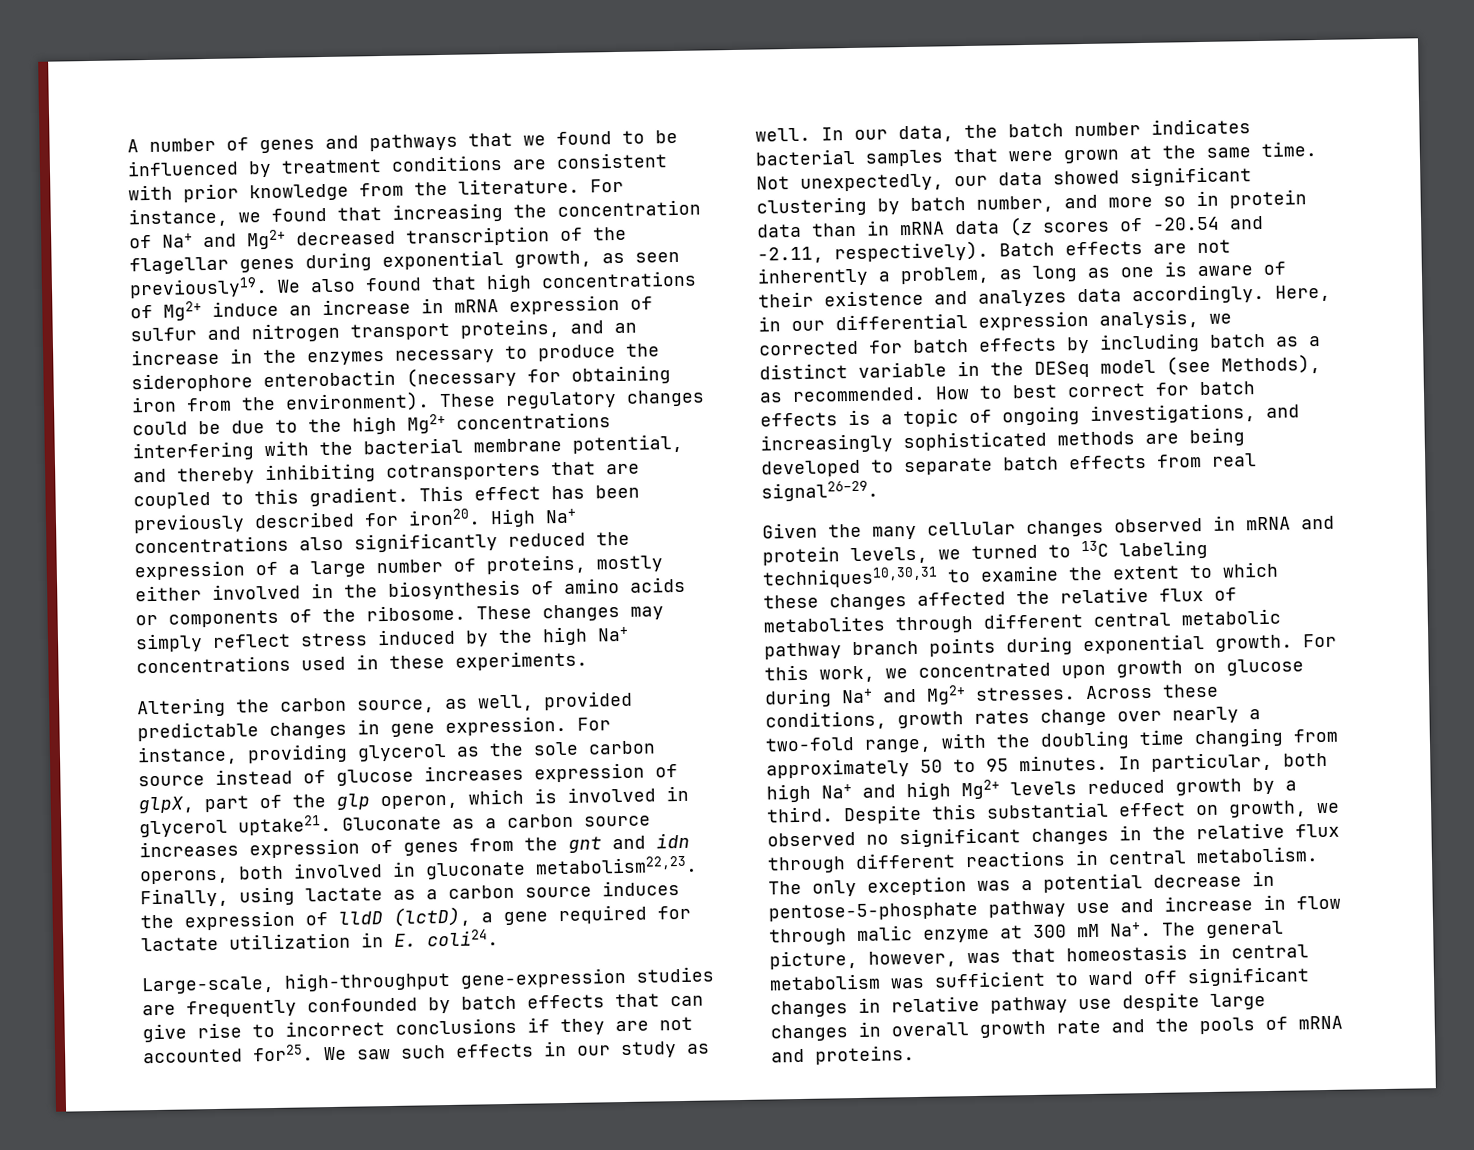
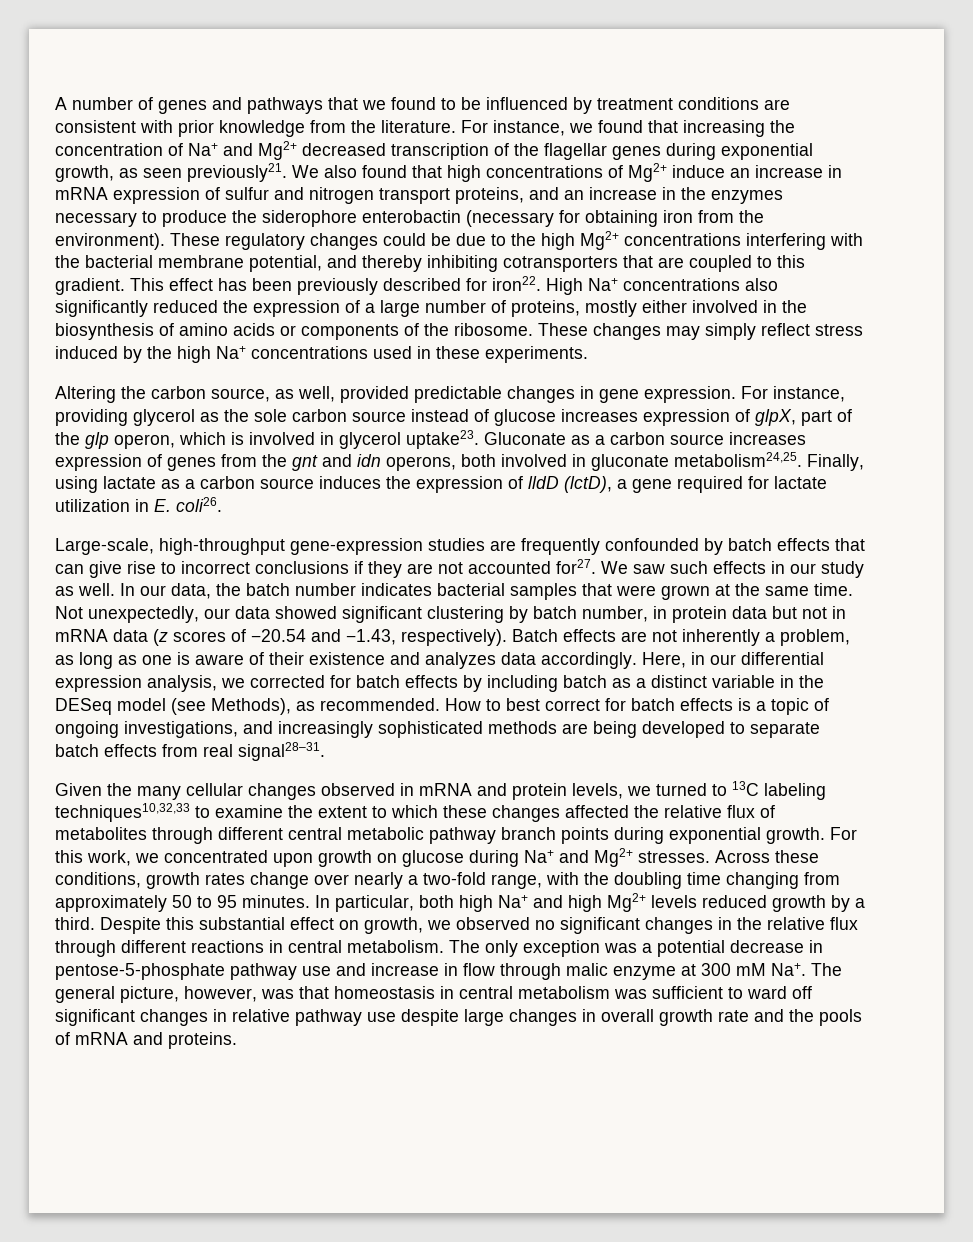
[129,276,268,299] previously19. -> [187,163,287,182] previously21.
[408,508,481,526] iron20. -> [492,276,541,291] iron22.
[238,814,332,836] uptake21. -> [406,430,479,449] uptake23.
[535,855,698,875] metabolism22,23. -> [674,452,802,467] metabolism24,25.
[427,929,499,947] coli24. -> [176,497,222,512] coli26.
[252,1044,314,1062] for25. -> [556,559,596,574] for27.
[1064,194,1186,209] and more so -> (648, 614) none
[812,222,857,237] than -> [772,606,827,619] but not
[757,246,824,264] −2.11, -> [346,629,396,645] −1.43,
[761,480,879,502] signal26–29. -> [238,742,325,761] signal28–31.
[762,566,938,589] techniques10,30,31 -> [55,803,190,822] techniques10,32,33

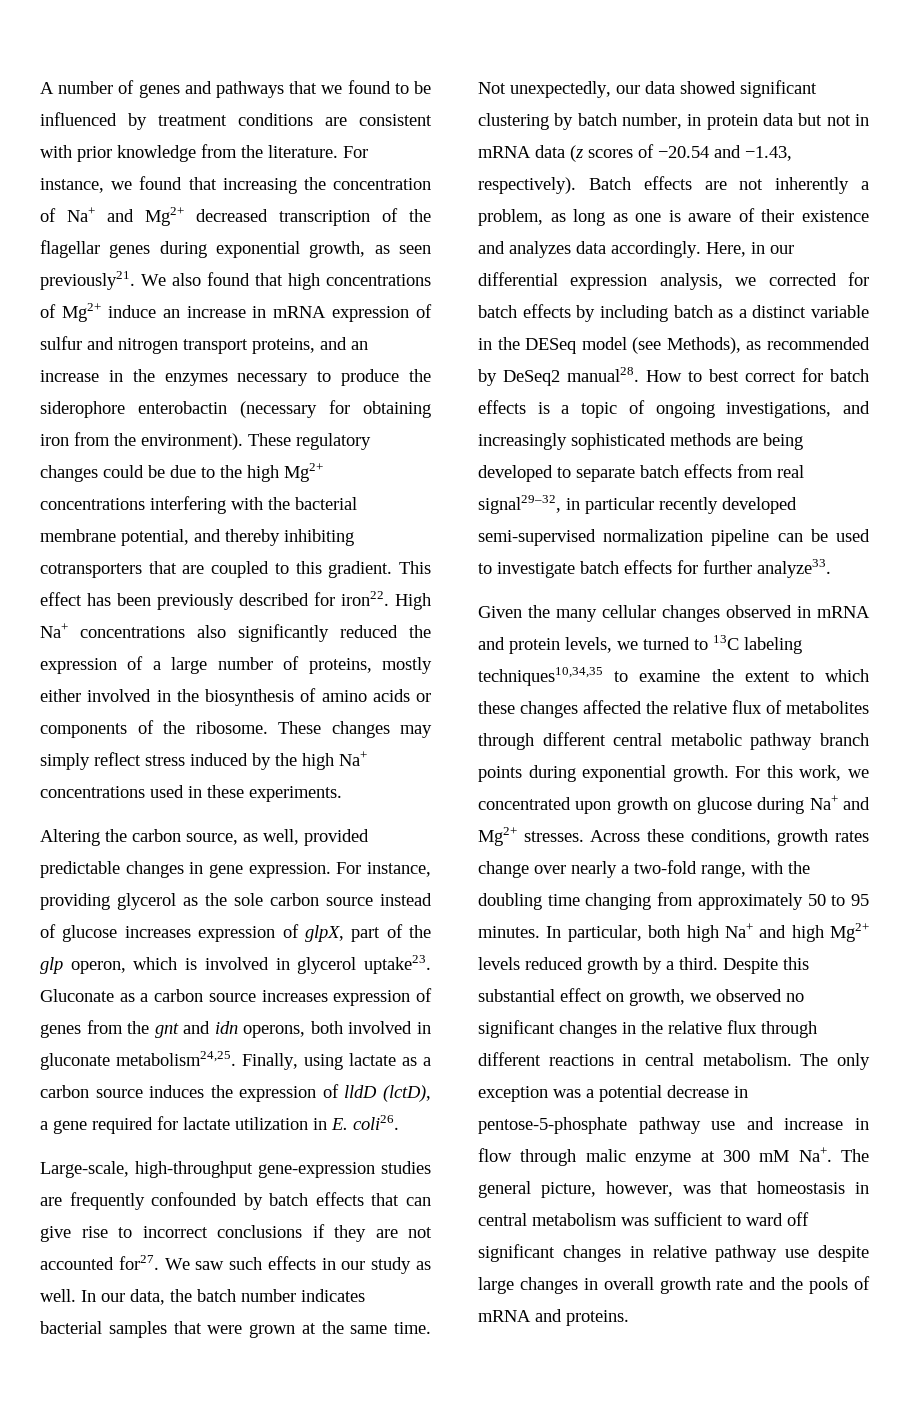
[320,698,440,711] recommended. -> [767,337,870,350] [478,367,639,386] recommended by DeSeq2 manual28.
[238,742,325,761] signal28–31. -> [478,495,797,514] [478,529,870,546] [478,559,831,578] signal29–32, in particular recently developed semi-supervised normalization pipeline can be used to investigate batch effects for further analyze33.
[55,803,190,822] techniques10,32,33 -> [478,667,603,686] techniques10,34,35

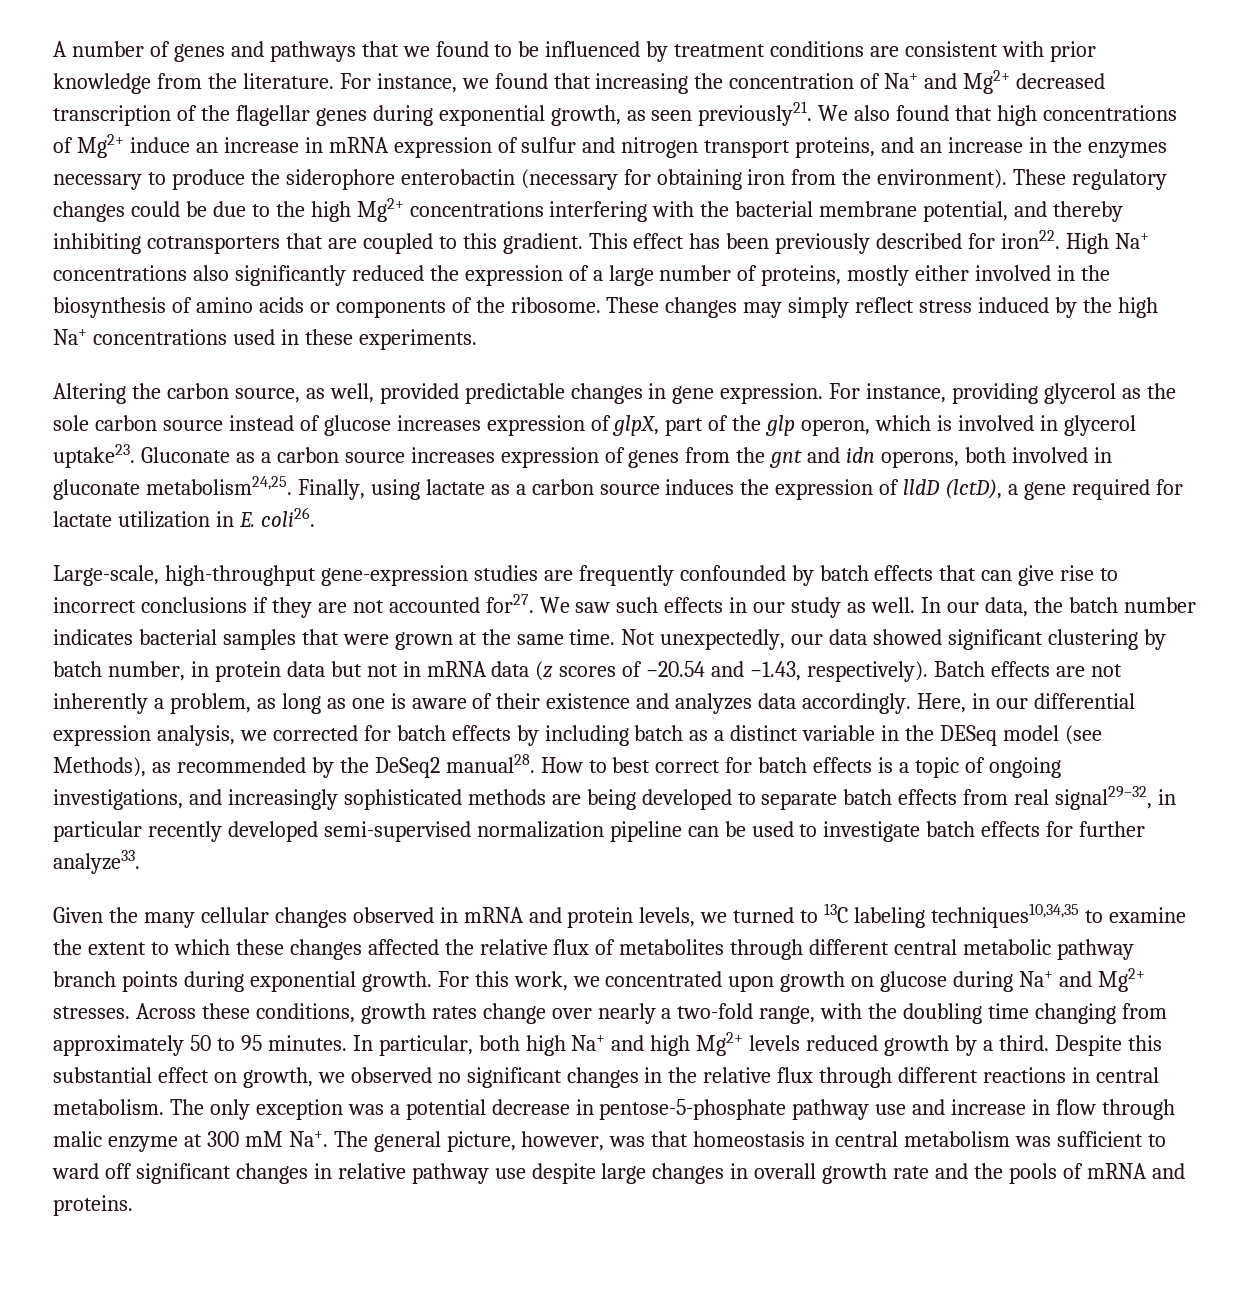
(497, 377) none -> [339,757,369,773] the

